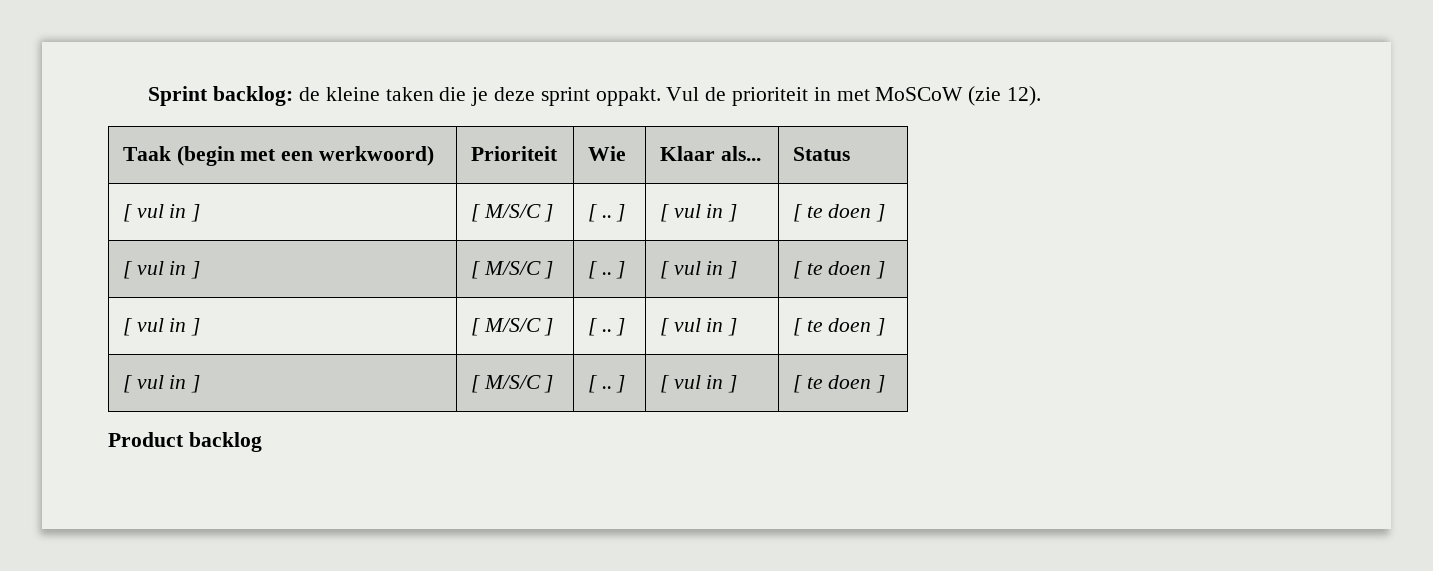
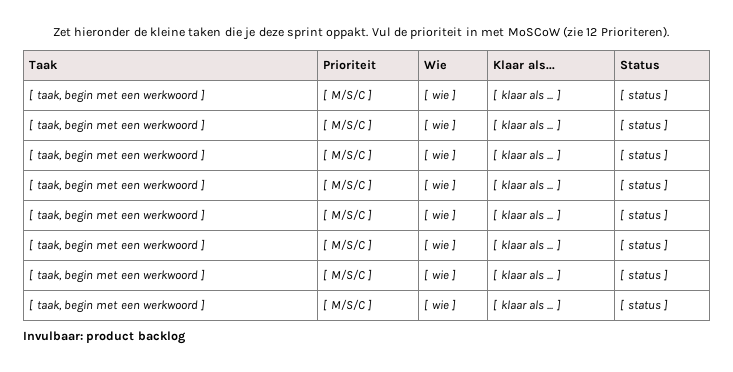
[148,86,294,106] Sprint backlog: -> [52,27,131,37] Zet hieronder
[1006,86,1041,106] 12). -> [586,26,669,38] 12 Prioriteren).
[176,146,435,166] (begin met een werkwoord) -> (59, 65) none
[136,204,201,222] [470,204,554,222] [587,204,626,222] [659,204,738,222] [792,204,886,222] [122,261,201,279] [470,261,554,279] [587,261,626,279] [659,261,738,279] [792,261,886,279] [122,318,201,336] [470,318,554,336] [587,318,626,336] [659,318,738,336] [792,318,886,336] [122,375,201,393] [470,375,554,393] [587,375,626,393] [659,375,738,393] [792,375,886,393] [108,432,184,447] vul in ] | [ M/S/C ] | [ .. ] | [ vul in ] | [ te doen ] // [ vul in ] | [ M/S/C ] | [ .. ] | [ vul in ] | [ te doen ] // [ vul in ] | [ M/S/C ] | [ .. ] | [ vul in ] | [ te doen ] // [ vul in ] | [ M/S/C ] | [ .. ] | [ vul in ] | [ te doen ] // Product -> [36,89,206,103] [323,89,372,101] [424,89,456,101] [493,89,561,101] [620,89,668,101] [29,119,206,133] [323,119,372,131] [424,119,456,131] [493,119,561,131] [620,119,668,131] [29,149,206,163] [323,149,372,161] [424,149,456,161] [493,149,561,161] [620,149,668,161] [29,179,206,193] [323,179,372,191] [424,179,456,191] [493,179,561,191] [620,179,668,191] [29,209,206,223] [323,209,372,221] [424,209,456,221] [493,209,561,221] [620,209,668,221] [29,239,206,253] [323,239,372,251] [424,239,456,251] [493,239,561,251] [620,239,668,251] [29,269,206,283] [323,269,372,281] [424,269,456,281] [493,269,561,281] [620,269,668,281] [29,299,206,313] [323,299,372,311] [424,299,456,311] [493,299,561,311] [620,299,668,311] [23,331,135,343] taak, begin met een werkwoord ] | [ M/S/C ] | [ wie ] | [ klaar als ... ] | [ status ] // [ taak, begin met een werkwoord ] | [ M/S/C ] | [ wie ] | [ klaar als ... ] | [ status ] // [ taak, begin met een werkwoord ] | [ M/S/C ] | [ wie ] | [ klaar als ... ] | [ status ] // [ taak, begin met een werkwoord ] | [ M/S/C ] | [ wie ] | [ klaar als ... ] | [ status ] // [ taak, begin met een werkwoord ] | [ M/S/C ] | [ wie ] | [ klaar als ... ] | [ status ] // [ taak, begin met een werkwoord ] | [ M/S/C ] | [ wie ] | [ klaar als ... ] | [ status ] // [ taak, begin met een werkwoord ] | [ M/S/C ] | [ wie ] | [ klaar als ... ] | [ status ] // [ taak, begin met een werkwoord ] | [ M/S/C ] | [ wie ] | [ klaar als ... ] | [ status ] // Invulbaar: product

